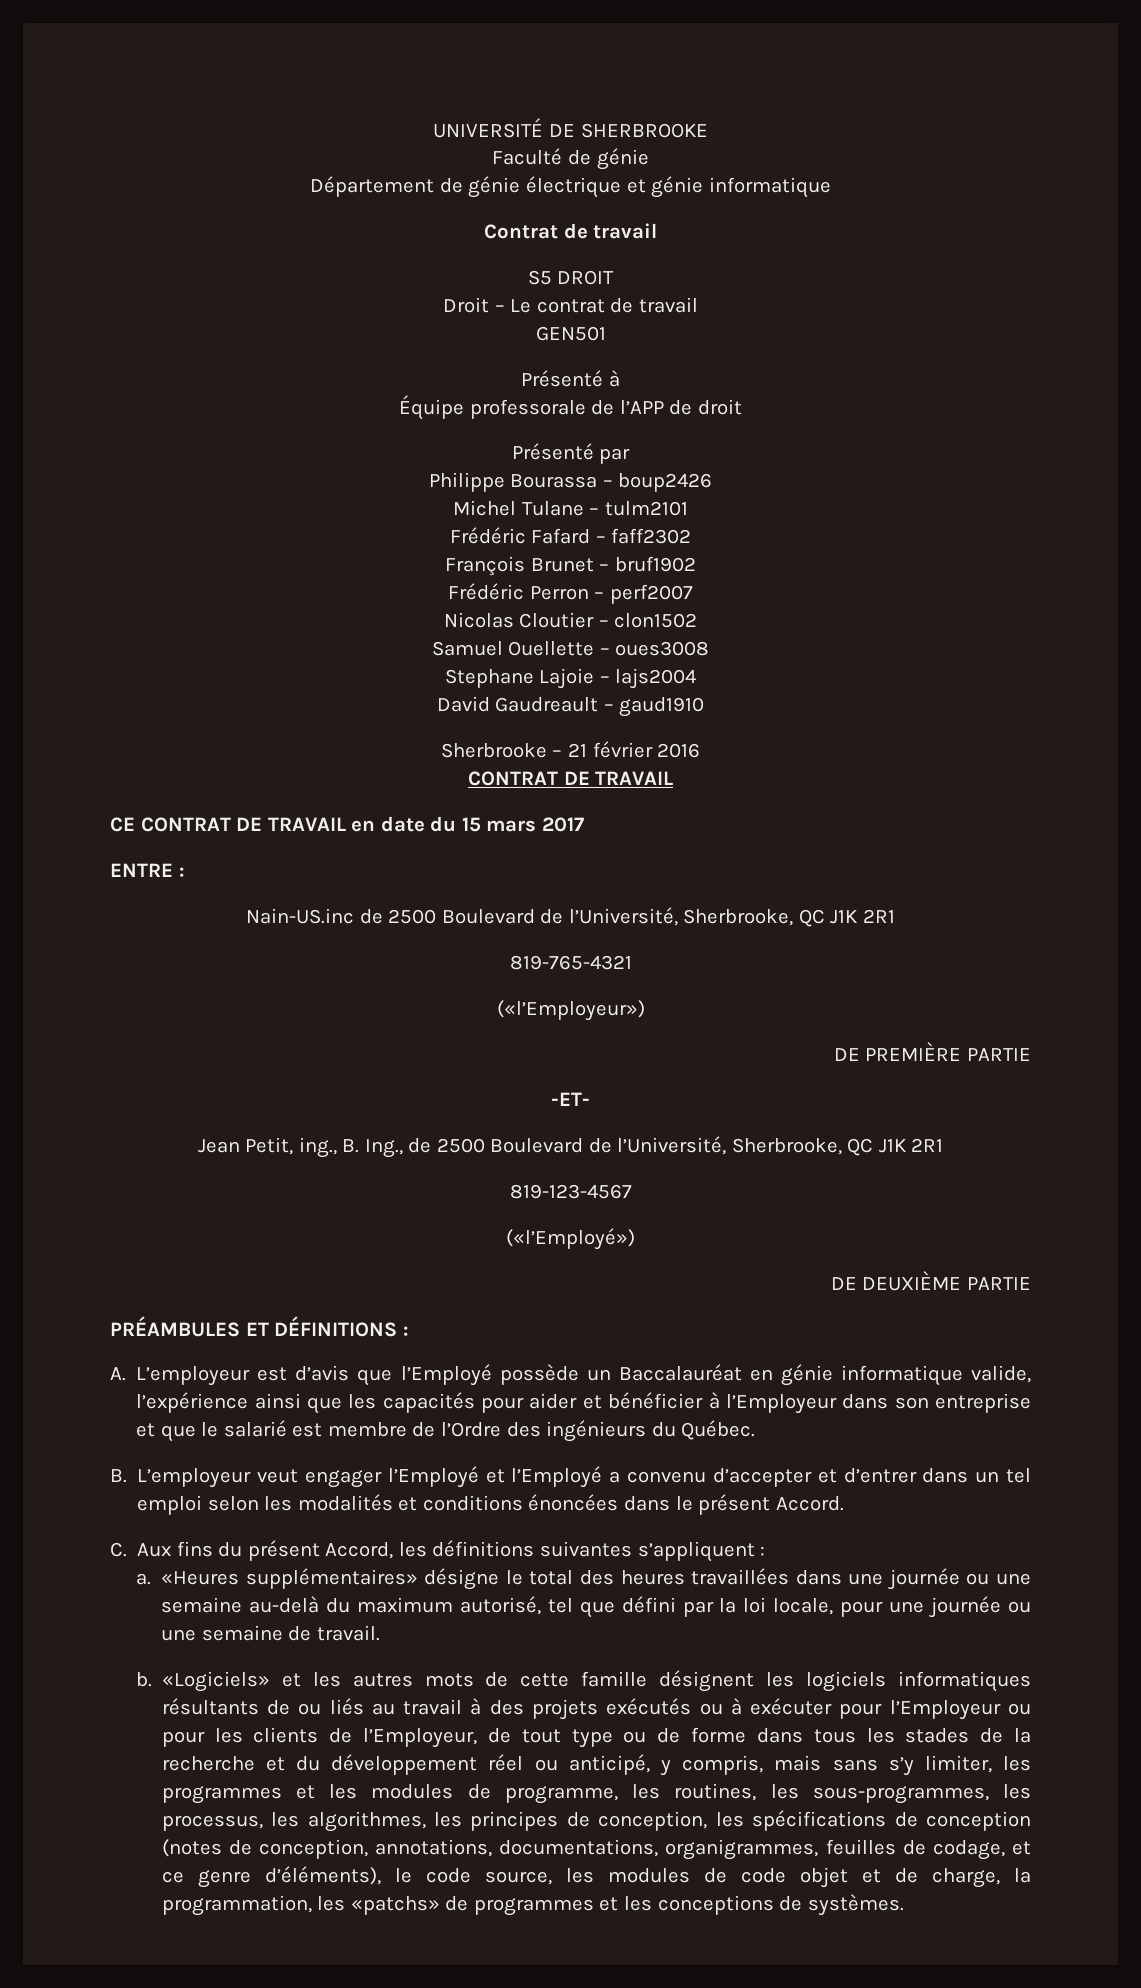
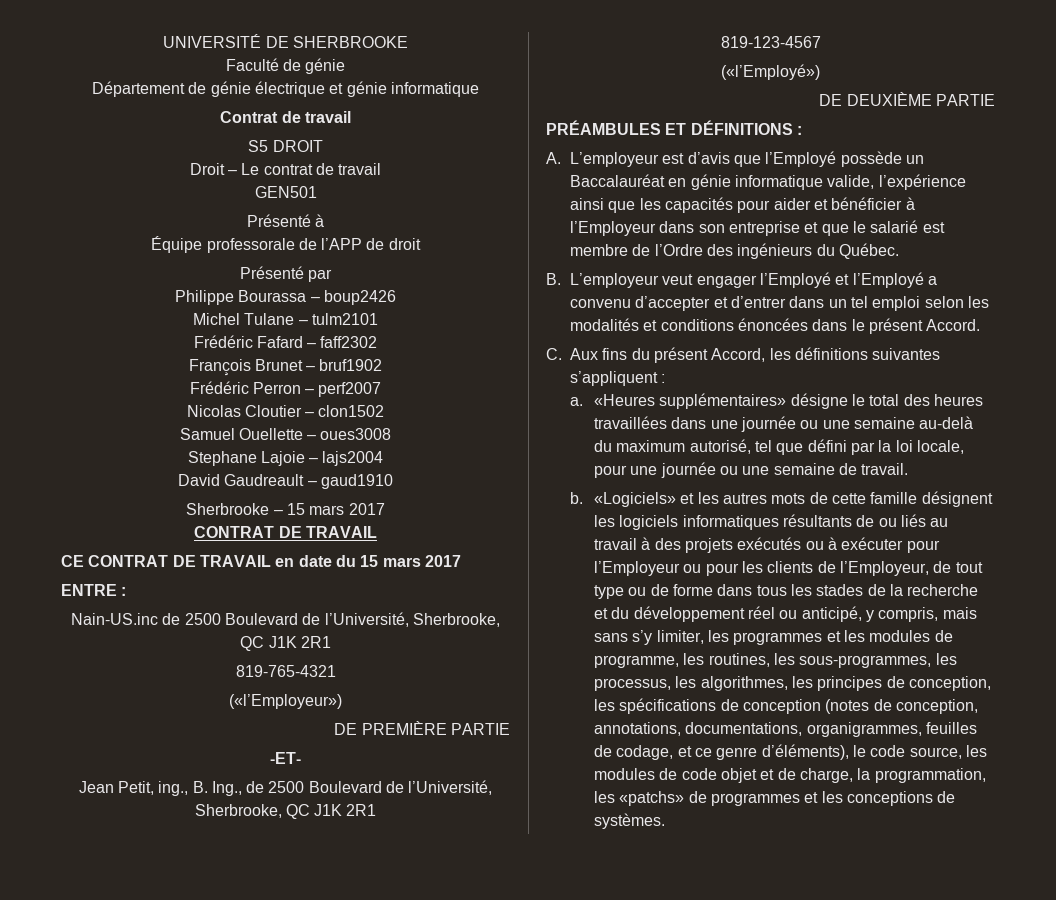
[568,741,701,758] 21 février 2016 -> [287,503,385,515] 15 mars 2017

